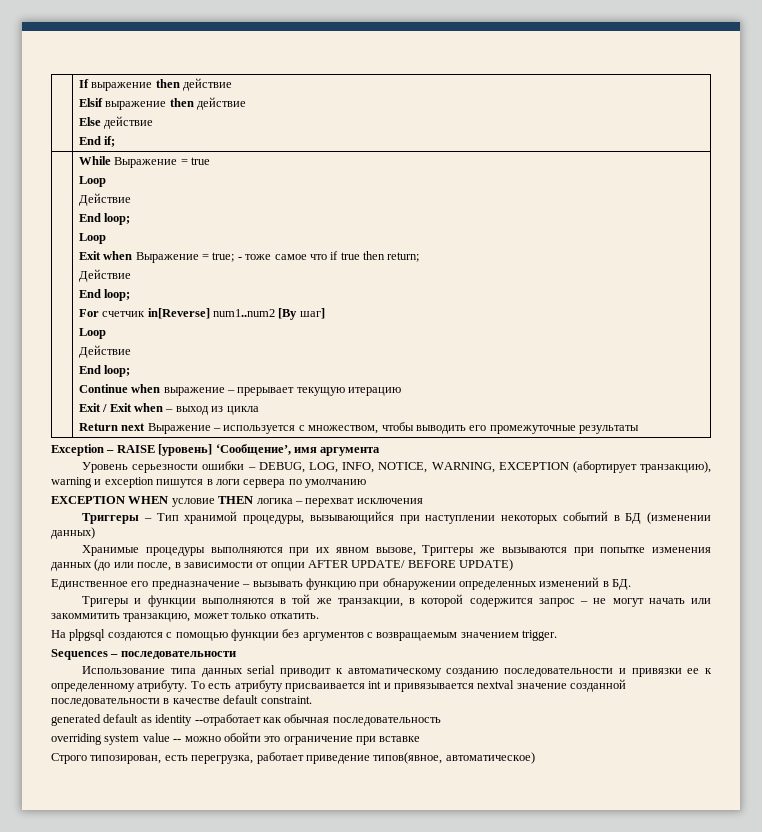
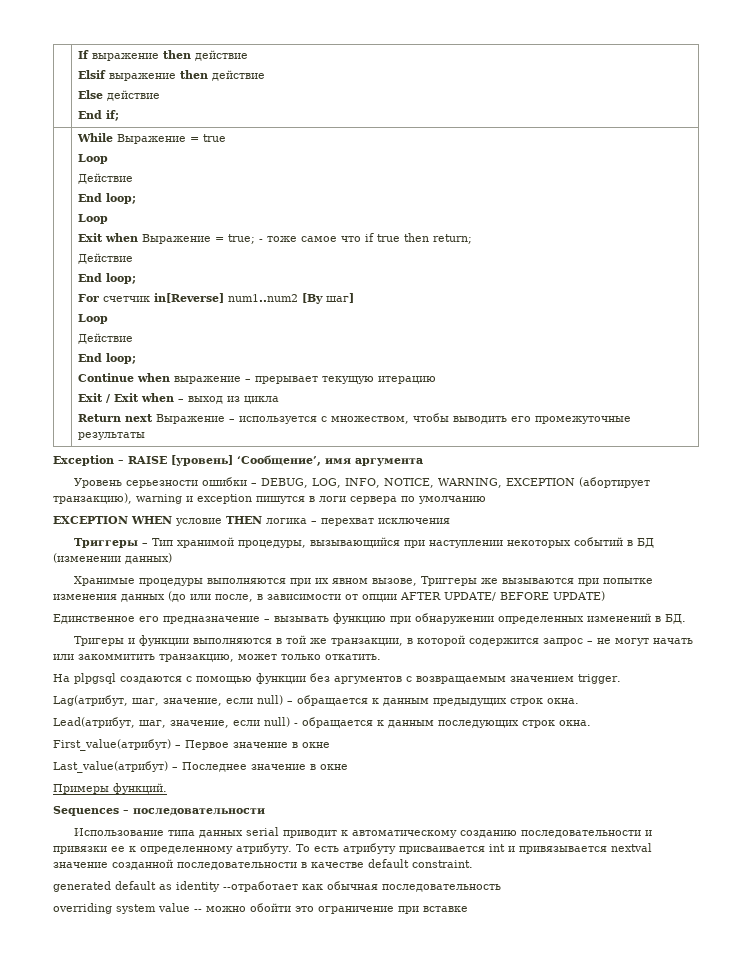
(558, 635) none -> [53,695,579,706] [53,717,591,728] [53,739,330,751] [53,761,348,773] [53,783,167,794] // Lag(атрибут, шаг, значение, если null) – обращается к данным предыдущих строк окна. // Lead(атрибут, шаг, значение, если null) - обращается к данным последующих строк окна. // First_value(атрибут) – Первое значение в окне // Last_value(атрибут) – Последнее значение в окне // Примеры функций.
[51,752,535,764] // Строго типозирован, есть перегрузка, работает приведение типов(явное, автоматическое) -> (468, 909) none

